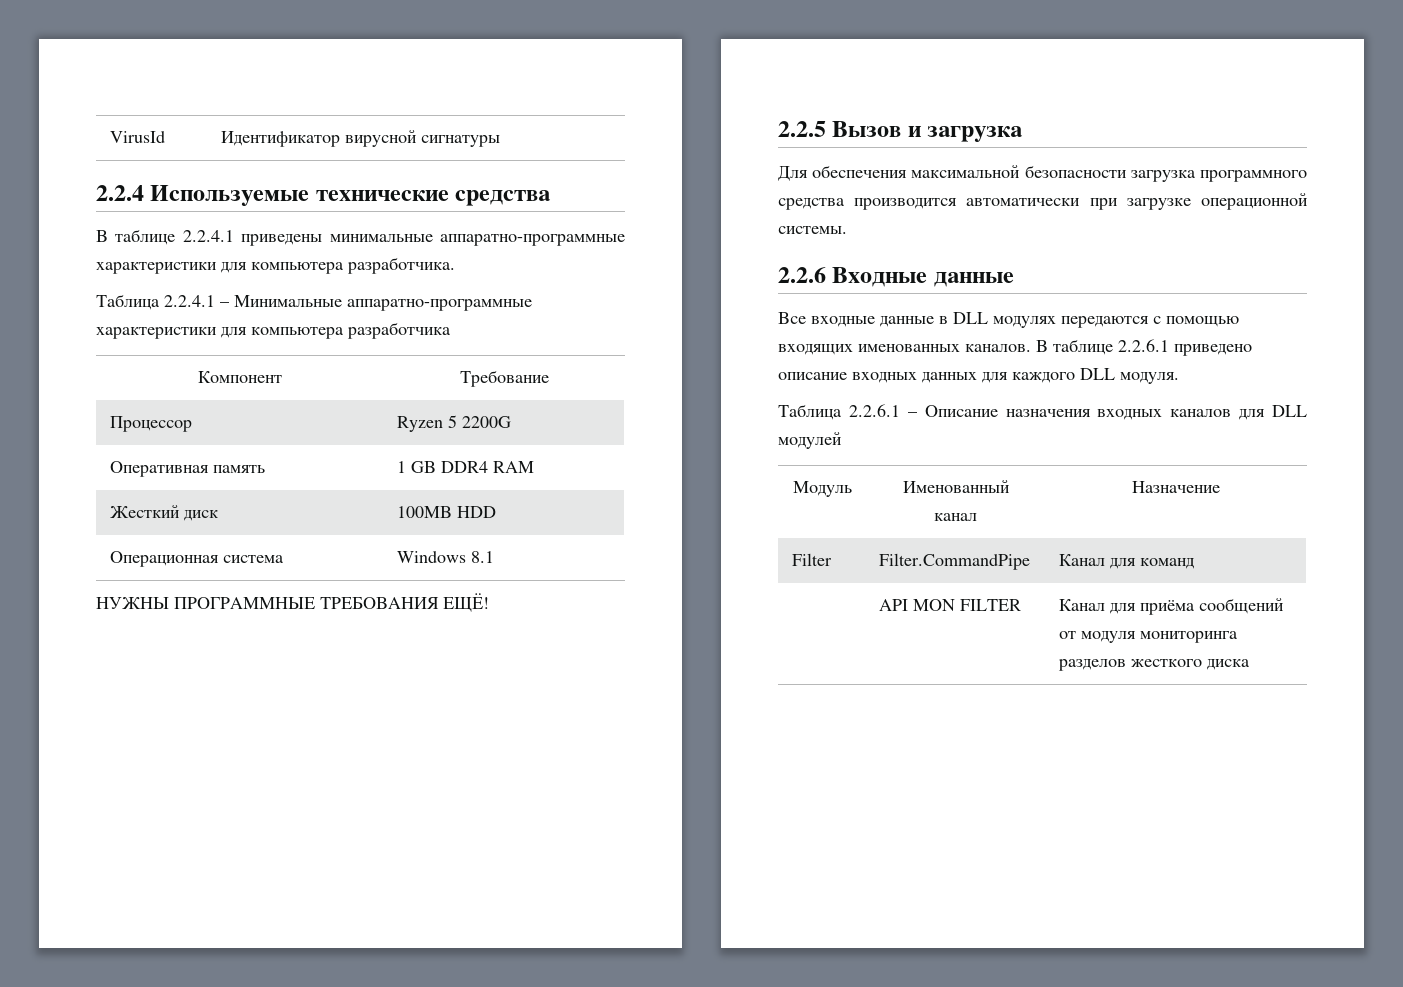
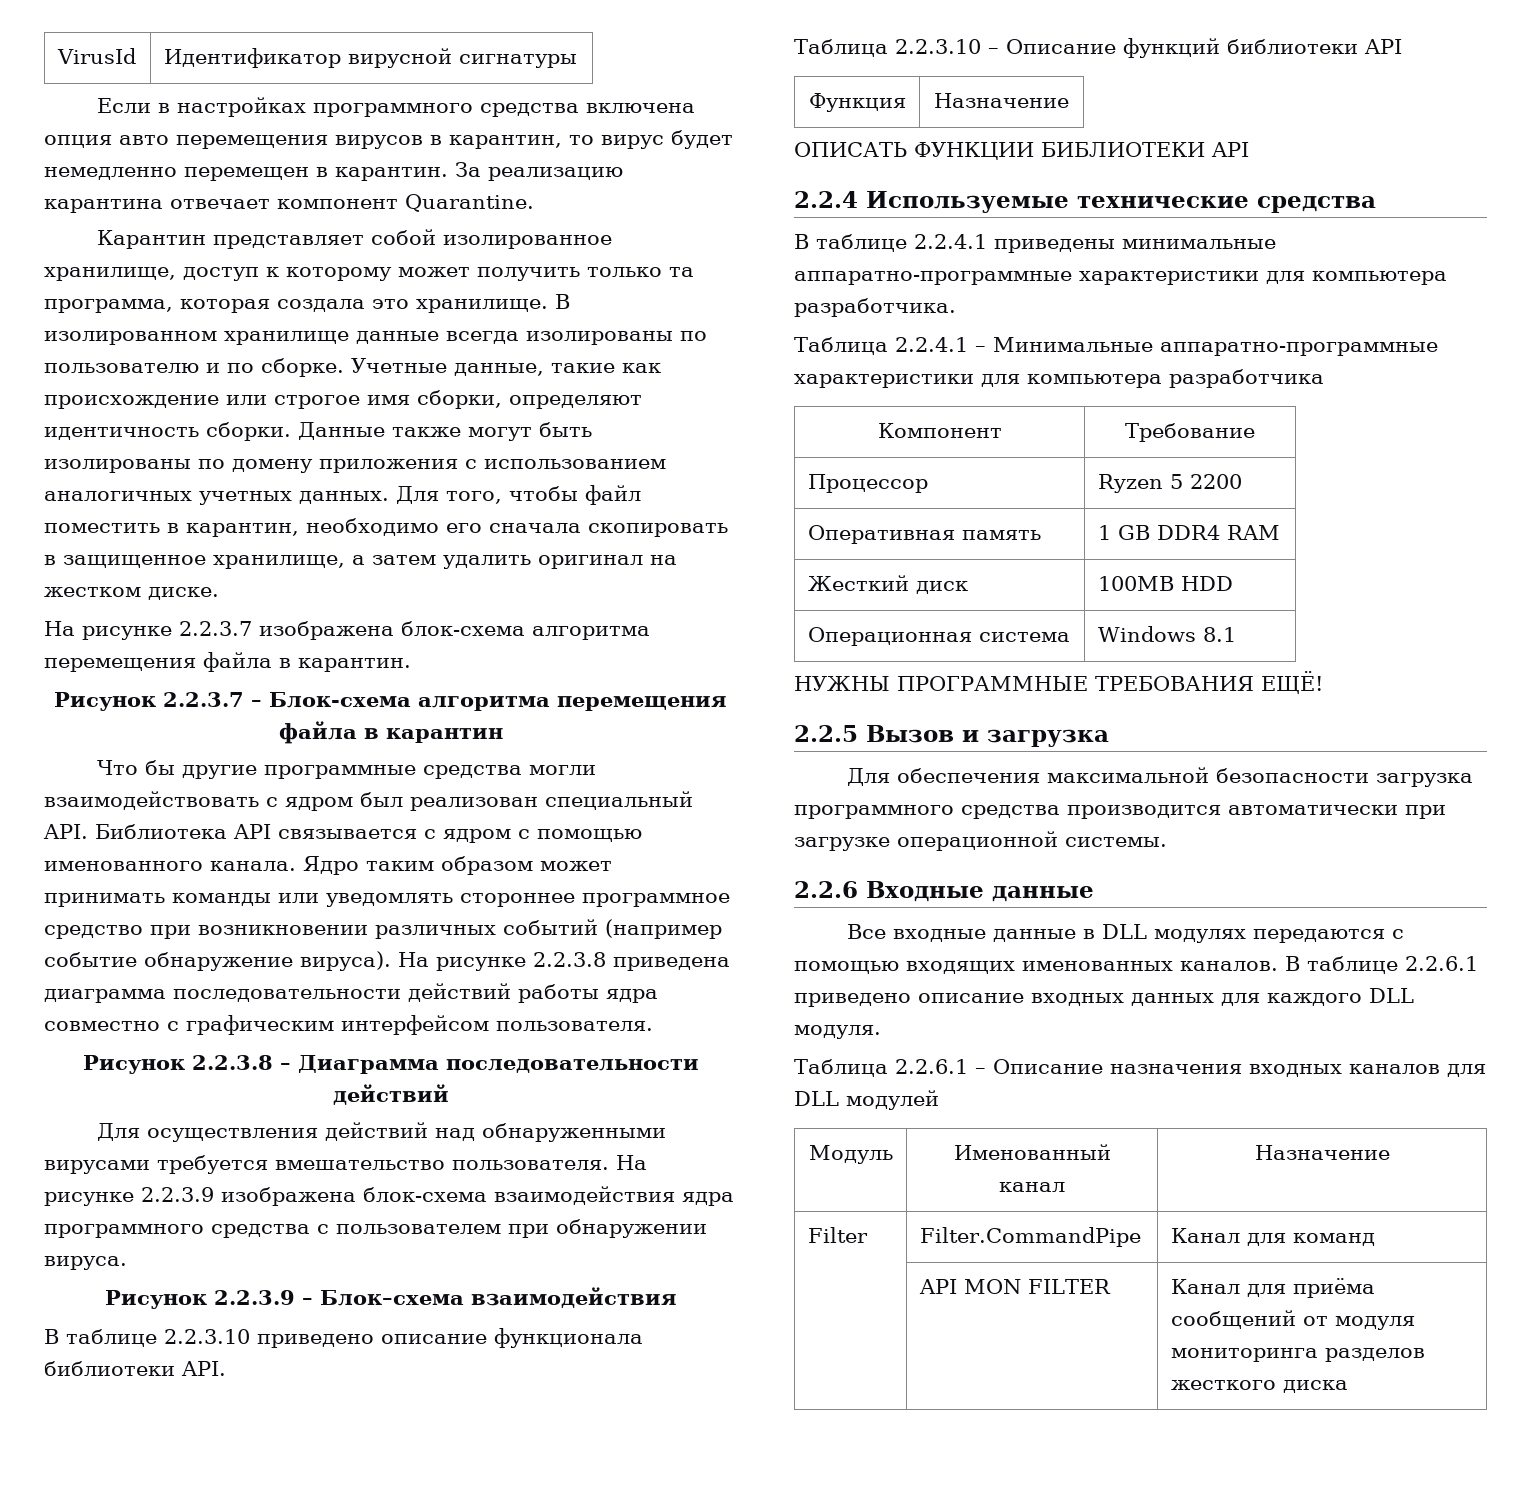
(500, 141) none -> [97,97,696,117] [44,130,733,149] [44,162,623,181] [44,194,534,213] [97,229,613,249] [44,267,694,281] [44,294,570,313] [44,331,707,345] [44,358,661,377] [44,390,642,409] [44,422,592,441] [44,459,666,473] [44,485,641,505] [44,518,728,537] [44,555,677,569] [44,587,219,600] [44,621,650,640] [44,652,411,672] [54,692,727,711] [278,721,503,744] [97,760,597,779] [44,791,693,811] [43,824,642,843] [44,856,612,875] [44,893,730,907] [44,919,722,939] [44,951,730,971] [44,983,658,1003] [44,1015,653,1035] [82,1055,699,1074] [332,1084,449,1105] [97,1122,667,1142] [44,1155,647,1174] [44,1186,734,1206] [44,1219,707,1238] [44,1256,127,1270] [104,1287,677,1309] [44,1328,643,1348] [44,1361,226,1376] [794,38,1402,58] [808,93,906,112] [934,93,1069,108] [794,142,1249,160] // Если в настройках программного средства включена опция авто перемещения вирусов в карантин, то вирус будет немедленно перемещен в карантин. За реализацию карантина отвечает компонент Quarantine. // Карантин представляет собой изолированное хранилище, доступ к которому может получить только та программа, которая создала это хранилище. В изолированном хранилище данные всегда изолированы по пользователю и по сборке. Учетные данные, такие как происхождение или строгое имя сборки, определяют идентичность сборки. Данные также могут быть изолированы по домену приложения с использованием аналогичных учетных данных. Для того, чтобы файл поместить в карантин, необходимо его сначала скопировать в защищенное хранилище, а затем удалить оригинал на жестком диске. // На рисунке 2.2.3.7 изображена блок-схема алгоритма перемещения файла в карантин. // Рисунок 2.2.3.7 – Блок-схема алгоритма перемещения файла в карантин // Что бы другие программные средства могли взаимодействовать с ядром был реализован специальный API. Библиотека API связывается с ядром с помощью именованного канала. Ядро таким образом может принимать команды или уведомлять стороннее программное средство при возникновении различных событий (например событие обнаружение вируса). На рисунке 2.2.3.8 приведена диаграмма последовательности действий работы ядра совместно с графическим интерфейсом пользователя. // Рисунок 2.2.3.8 – Диаграмма последовательности действий // Для осуществления действий над обнаруженными вирусами требуется вмешательство пользователя. На рисунке 2.2.3.9 изображена блок-схема взаимодействия ядра программного средства с пользователем при обнаружении вируса. // Рисунок 2.2.3.9 – Блок–схема взаимодействия // В таблице 2.2.3.10 приведено описание функционала библиотеки API. // Таблица 2.2.3.10 – Описание функций библиотеки API // Функция | Назначение // ОПИСАТЬ ФУНКЦИИ БИБЛИОТЕКИ API
[461,416,511,428] 2200G -> [1189,474,1242,489] 2200

